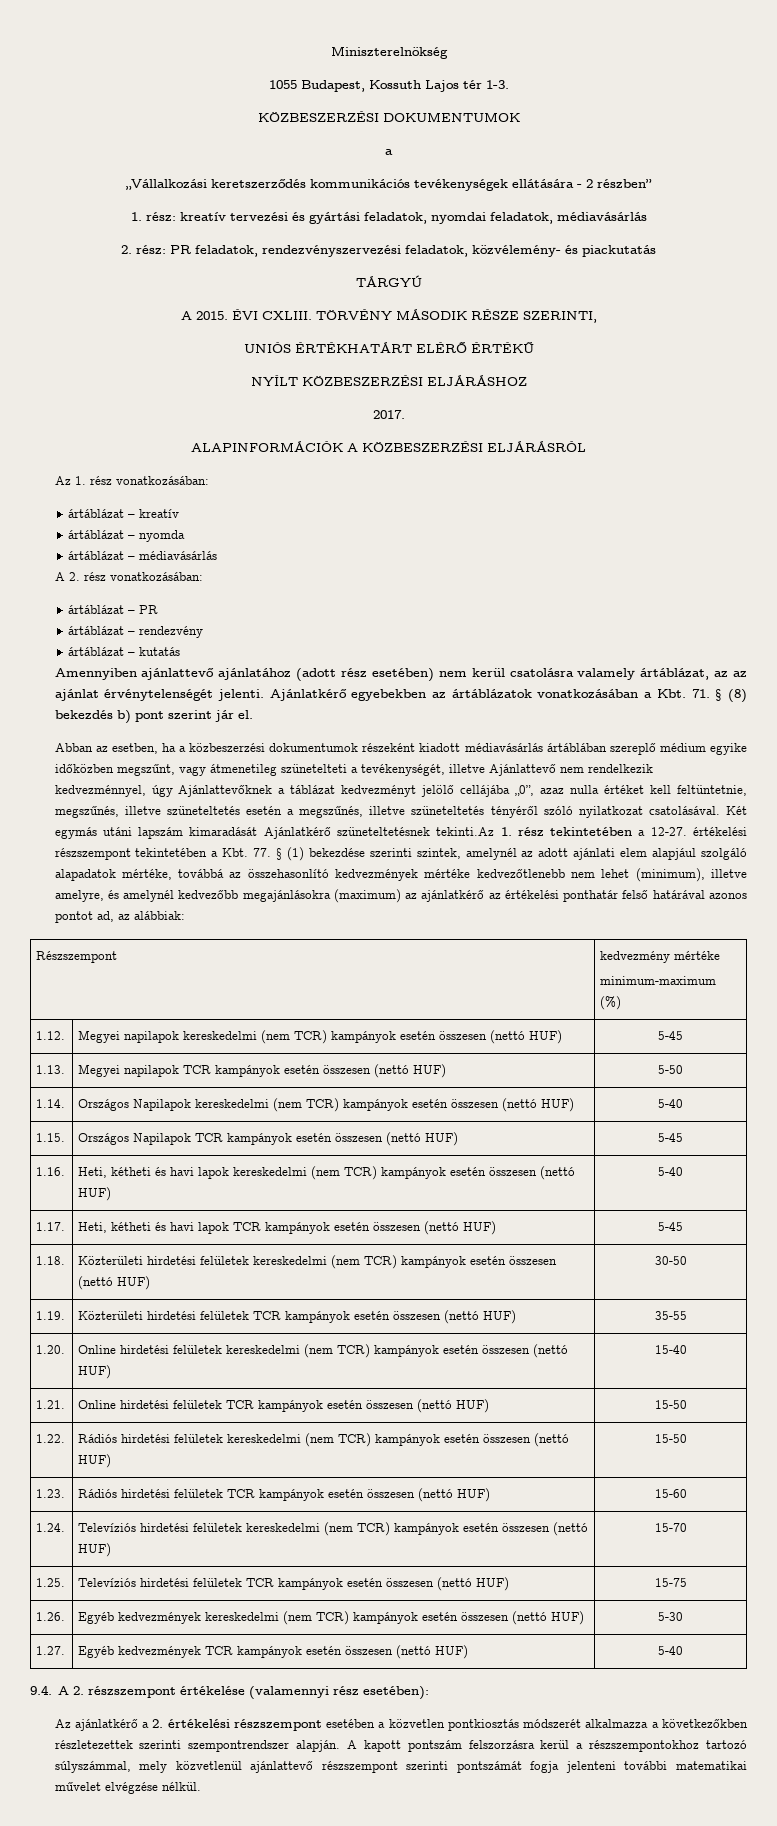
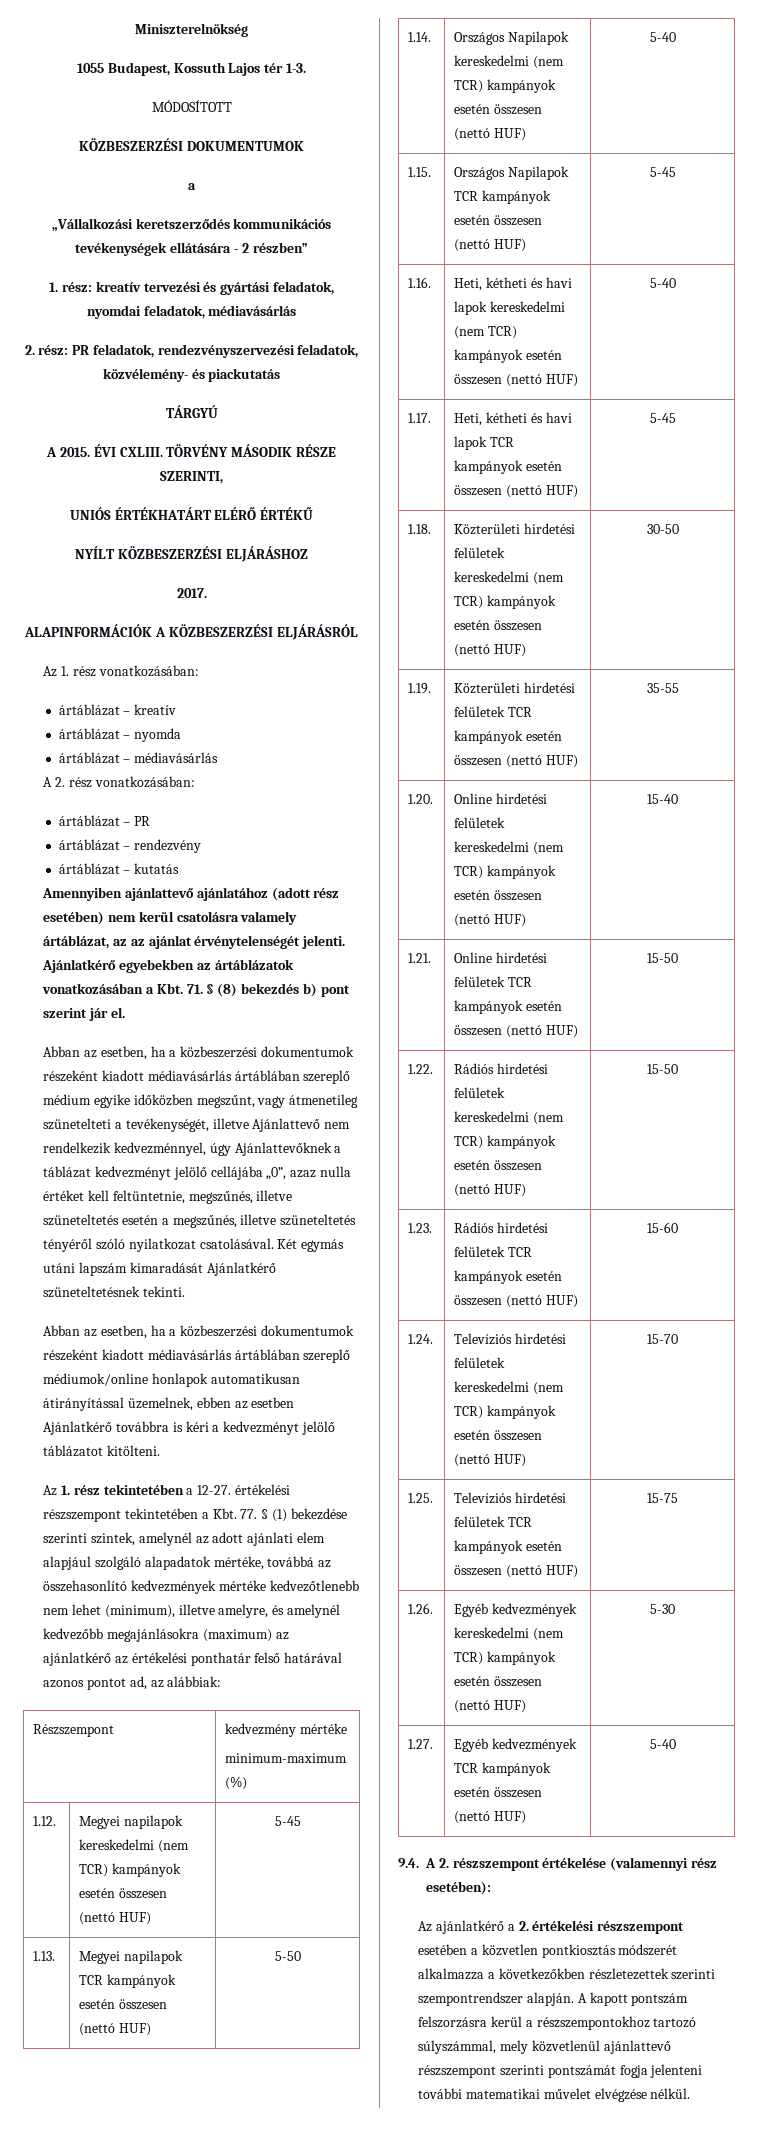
(509, 84) none -> [151,100,232,112] // MÓDOSÍTOTT
[436,827,495,836] tekinti.Az -> [143,1286,186,1297] [43,1325,354,1339] [43,1349,351,1363] [43,1373,300,1387] [43,1397,295,1411] [43,1421,335,1435] [43,1445,161,1457] [43,1485,58,1496] tekinti. // Abban az esetben, ha a közbeszerzési dokumentumok részeként kiadott médiavásárlás ártáblában szereplő médiumok/online honlapok automatikusan átirányítással üzemelnek, ebben az esetben Ajánlatkérő továbbra is kéri a kedvezményt jelölő táblázatot kitölteni. // Az

